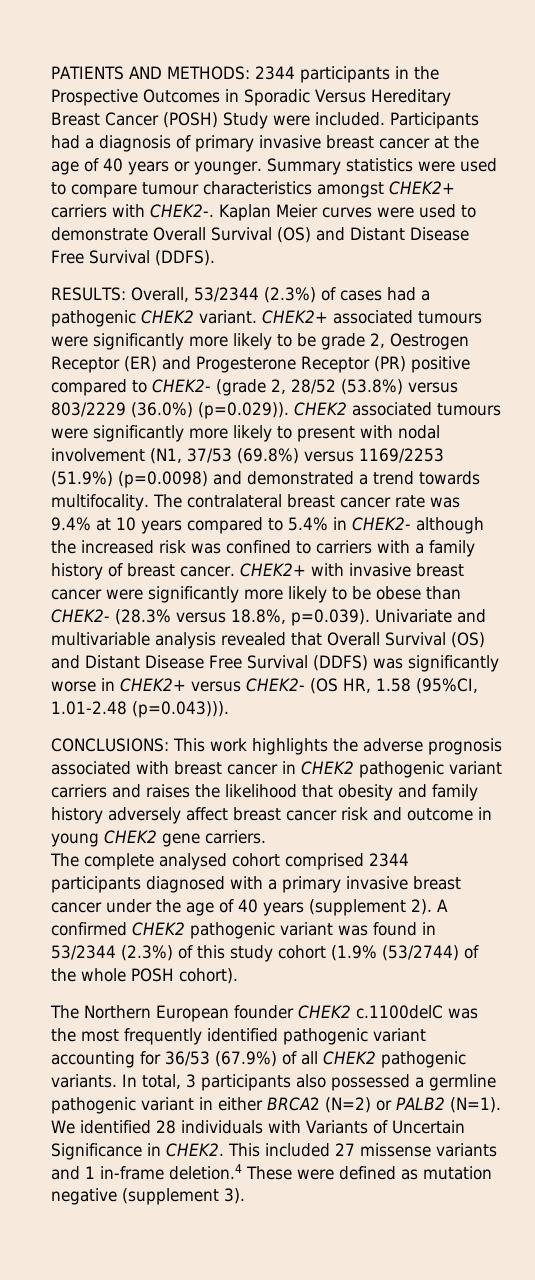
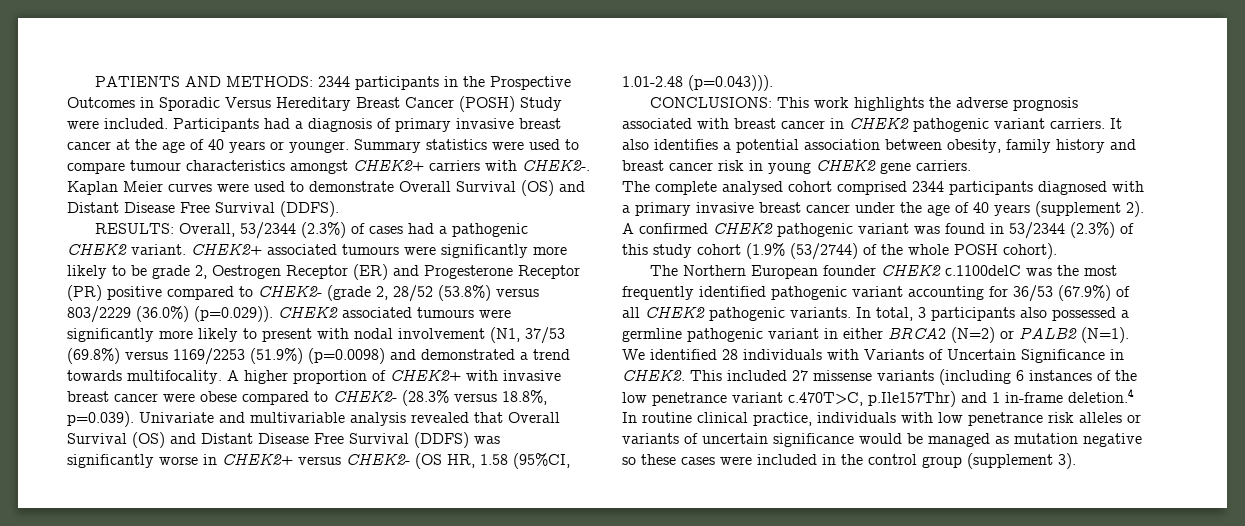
[152,494,460,508] [51,517,484,534] [51,540,475,557] [51,563,235,580] The contralateral breast cancer rate was 9.4% at 10 years compared to 5.4% in CHEK2- although the increased risk was confined to carriers with a family history of breast cancer. -> [227,370,386,384] A higher proportion of
[148,586,461,603] significantly more likely to be obese than -> [200,391,328,405] obese compared to
[51,784,478,801] [51,807,228,824] carriers and raises the likelihood that obesity and family history adversely affect -> [1050,118,1122,129] [622,139,1136,153] carriers. It also identifies a potential association between obesity, family history and
[373,807,473,821] and outcome -> (744, 165) none
[51,1164,492,1180] [51,1188,117,1205] and 1 in-frame deletion.4 These were defined as mutation negative -> [939,369,1137,385] [622,388,1134,407] [622,412,1141,426] [622,433,1142,447] [622,454,962,468] (including 6 instances of the low penetrance variant c.470T>C, p.Ile157Thr) and 1 in-frame deletion.4 In routine clinical practice, individuals with low penetrance risk alleles or variants of uncertain significance would be managed as mutation negative so these cases were included in the control group

